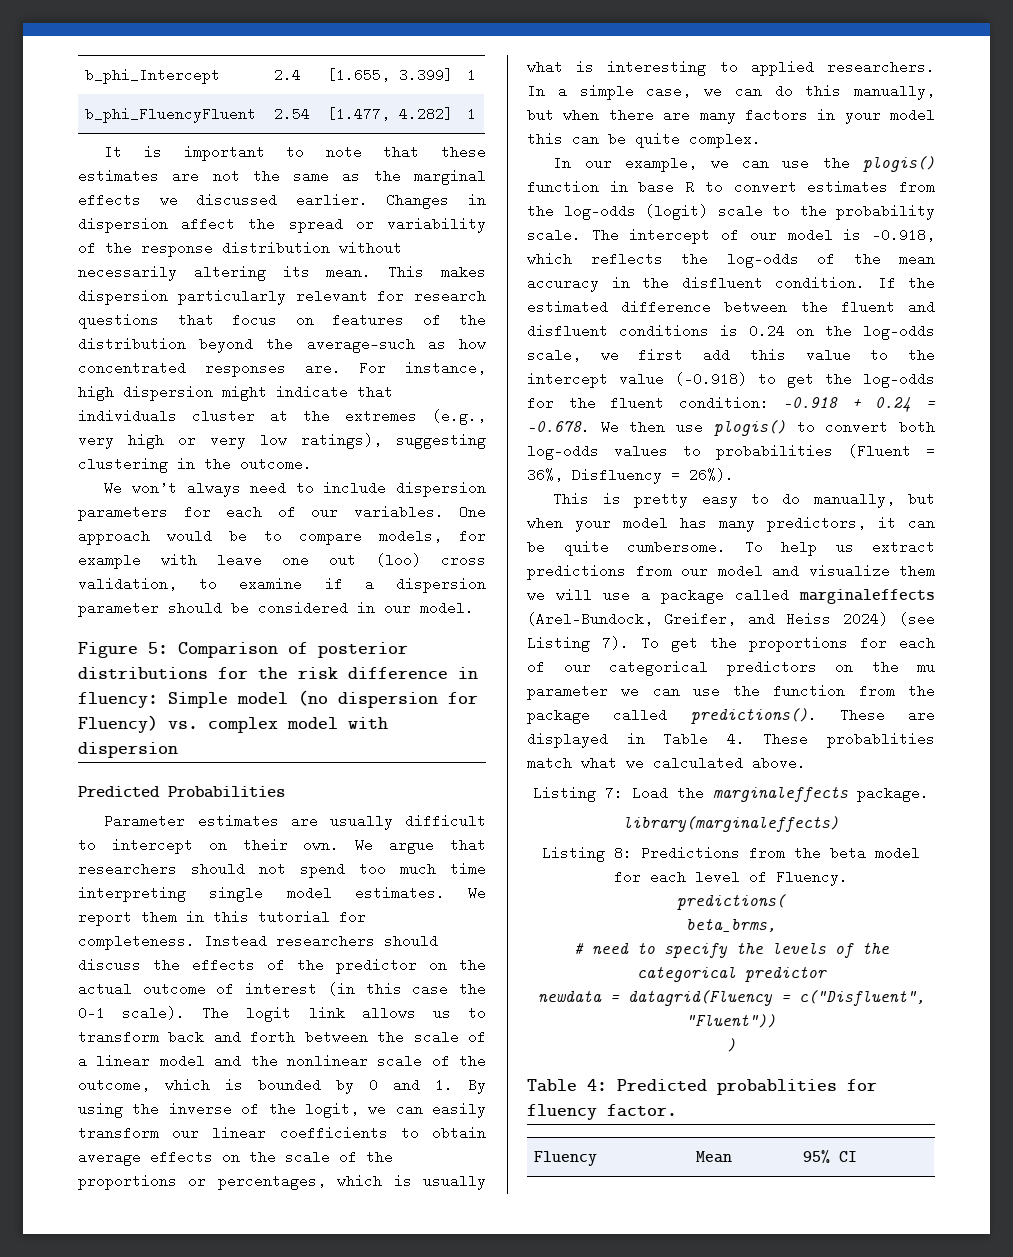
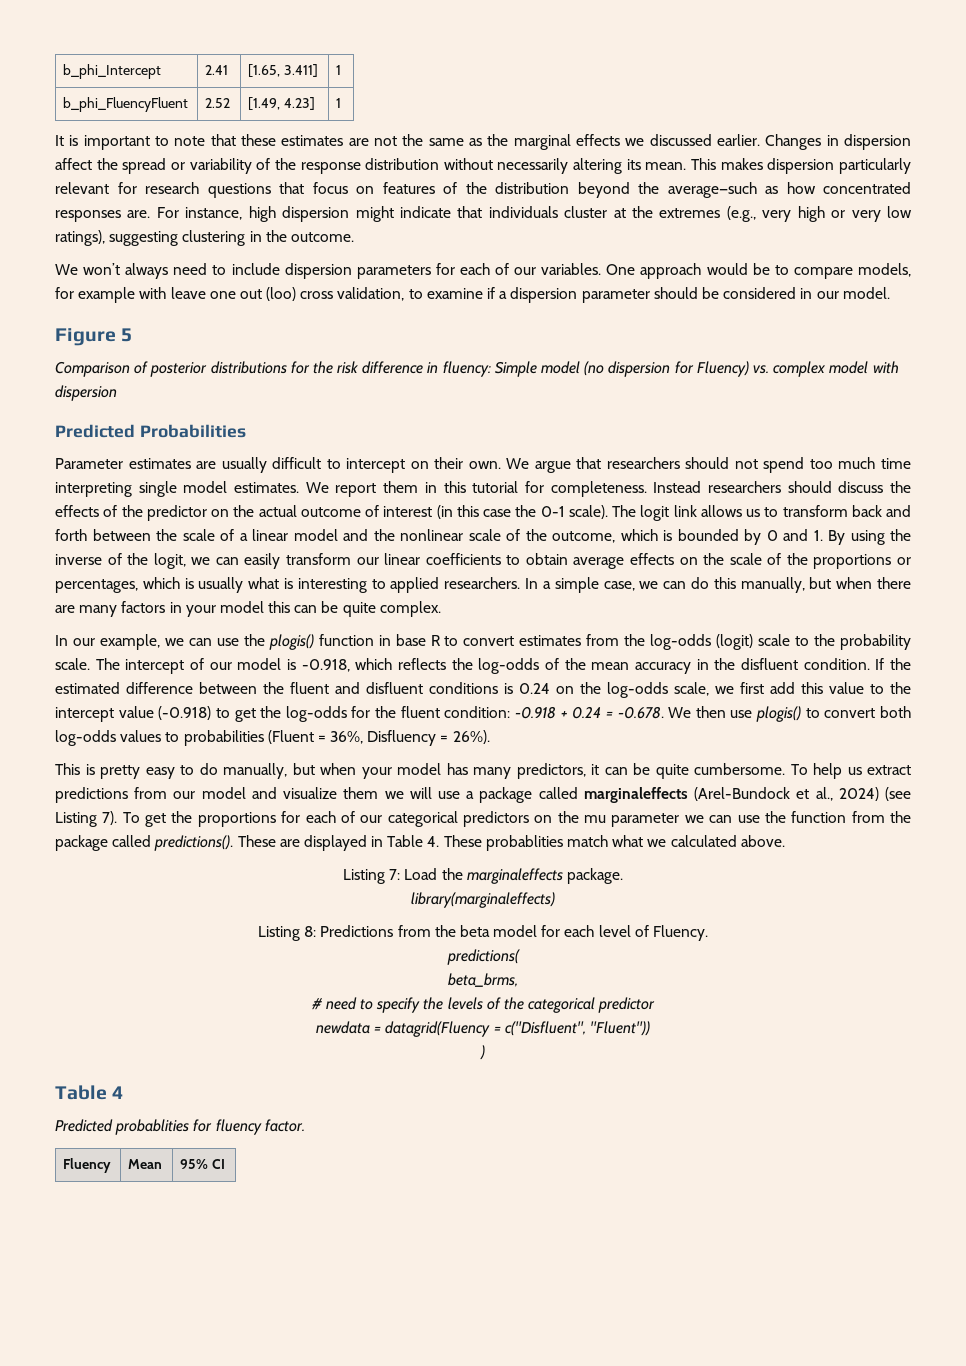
[274,68,302,82] [327,68,453,82] 2.4 | [1.655, 3.399] -> [205,65,229,75] [248,64,319,77] 2.41 | [1.65, 3.411]
[274,107,311,121] [327,107,453,121] 2.54 | [1.477, 4.282] -> [205,98,231,108] [248,97,316,110] 2.52 | [1.49, 4.23]
[148,642,168,654] 5: -> [121,328,133,342] 5 //
[527,612,832,626] (Arel-Bundock, Greifer, and Heiss -> [694,787,833,801] (Arel-Bundock et al.,
[587,1079,607,1091] 4: -> [112,1086,124,1099] 4 //

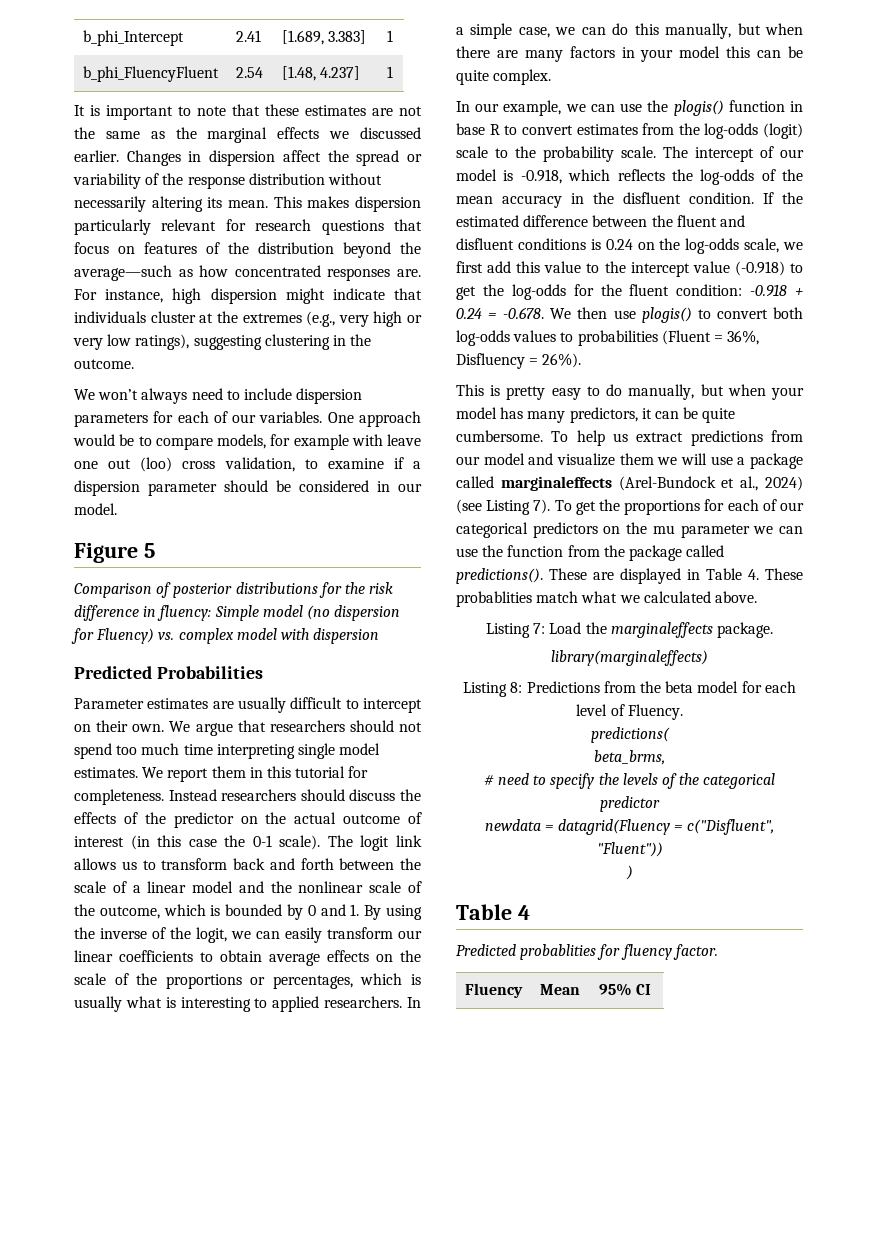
[248,64,319,77] [1.65, 3.411] -> [281,30,367,45] [1.689, 3.383]
[205,98,231,108] [248,97,316,110] 2.52 | [1.49, 4.23] -> [235,67,263,78] [281,66,361,81] 2.54 | [1.48, 4.237]

